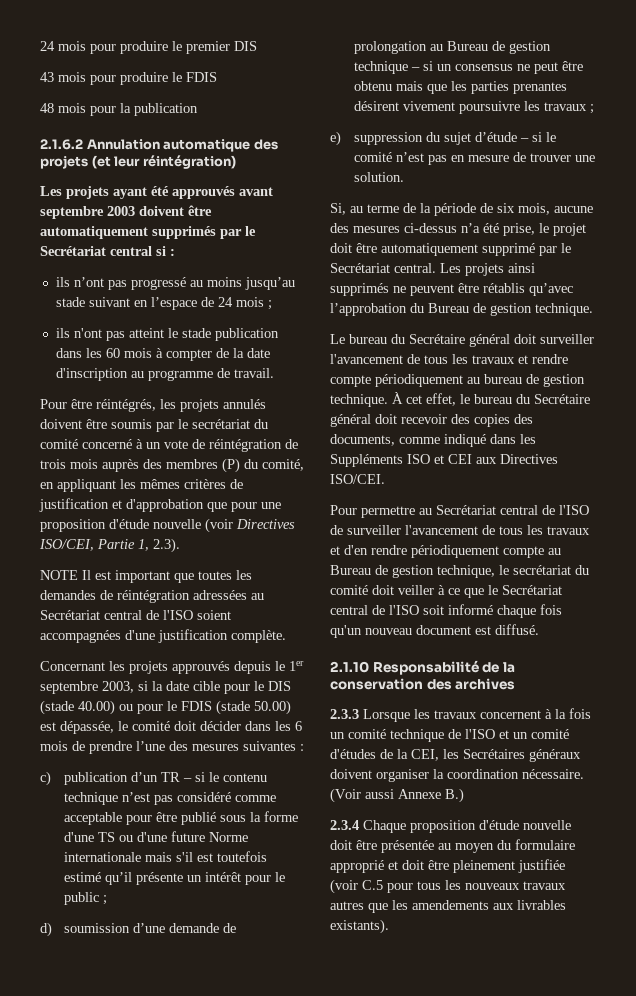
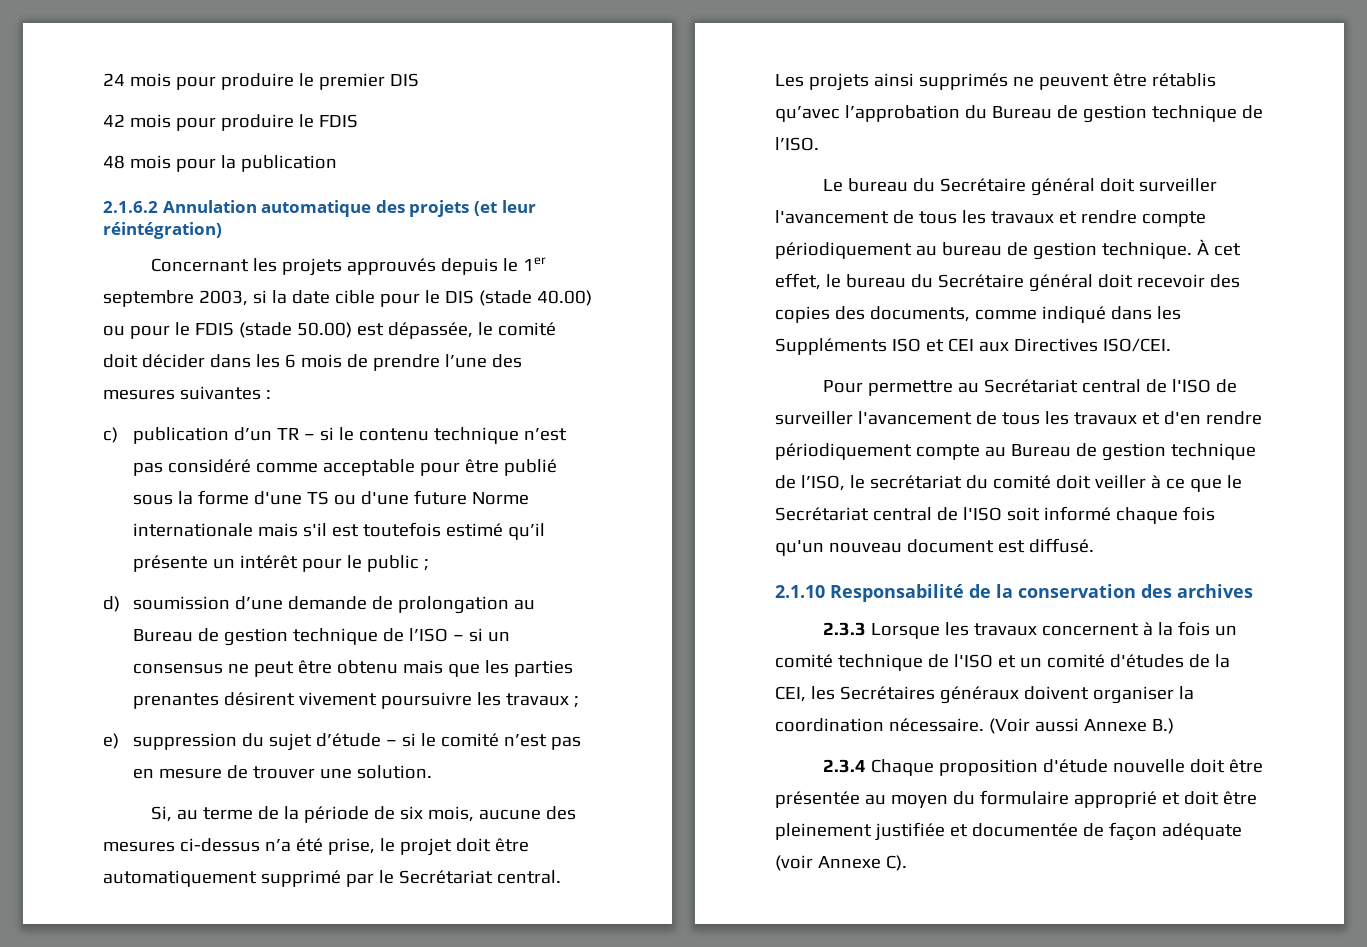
[40,72,54,82] 43 -> [103,114,125,127] 42
[40,186,273,199] [40,205,212,219] [40,226,256,239] [40,246,175,256] [55,277,295,290] [55,297,272,310] [55,328,279,341] [55,348,270,361] [55,368,274,381] [40,399,266,412] [40,419,268,432] [40,439,298,452] [40,458,304,473] [40,479,243,492] [39,498,281,512] [40,518,295,533] [39,538,180,553] [40,570,252,583] [40,590,264,603] [40,610,231,620] [40,629,286,643] // Les projets ayant été approuvés avant septembre 2003 doivent être automatiquement supprimés par le Secrétariat central si : // ils n’ont pas progressé au moins jusqu’au stade suivant en l’espace de 24 mois ; // ils n'ont pas atteint le stade publication dans les 60 mois à compter de la date d'inscription au programme de travail. // Pour être réintégrés, les projets annulés doivent être soumis par le secrétariat du comité concerné à un vote de réintégration de trois mois auprès des membres (P) du comité, en appliquant les mêmes critères de justification et d'approbation que pour une proposition d'étude nouvelle (voir Directives ISO/CEI, Partie 1, 2.3). // NOTE Il est important que toutes les demandes de réintégration adressées au Secrétariat central de l'ISO soient accompagnées d'une justification complète. -> (222, 230) none
(409, 67) none -> [382,628,448,642] de l’ISO
[535,303,593,316] technique. -> [1151,105,1263,122] [775,137,819,151] technique de l’ISO.
[437,565,495,578] technique, -> [1170,443,1256,460] [775,475,845,491] technique de l’ISO,
[330,879,566,894] [330,900,566,913] [330,919,389,934] (voir C.5 pour tous les nouveaux travaux autres que les amendements aux livrables existants). -> [949,822,1242,841] [775,855,907,871] et documentée de façon adéquate (voir Annexe C).

